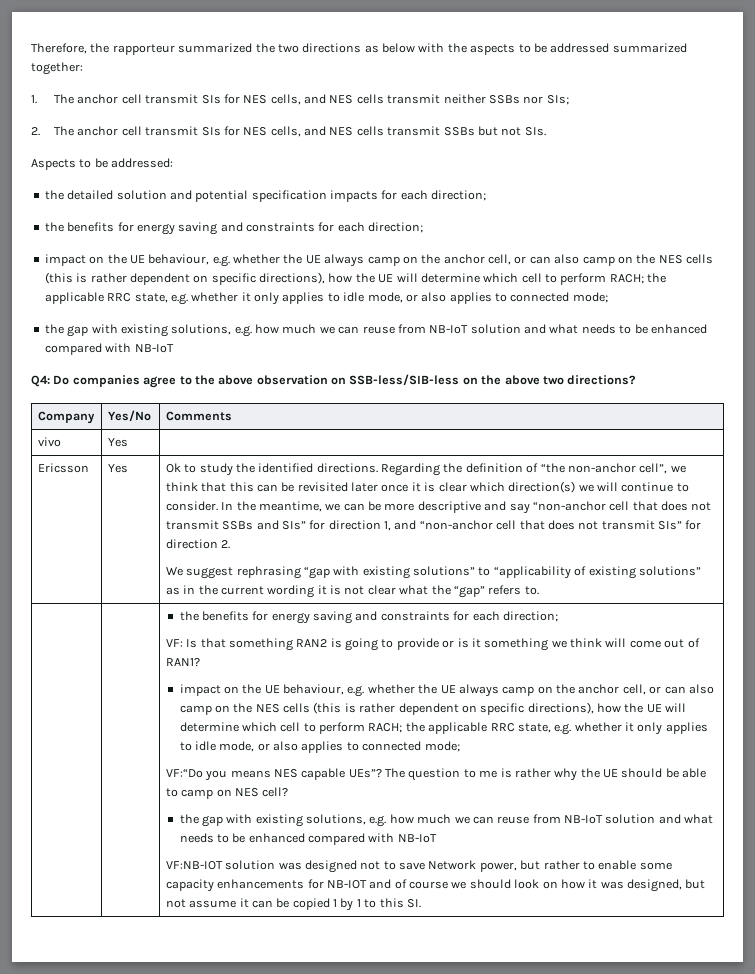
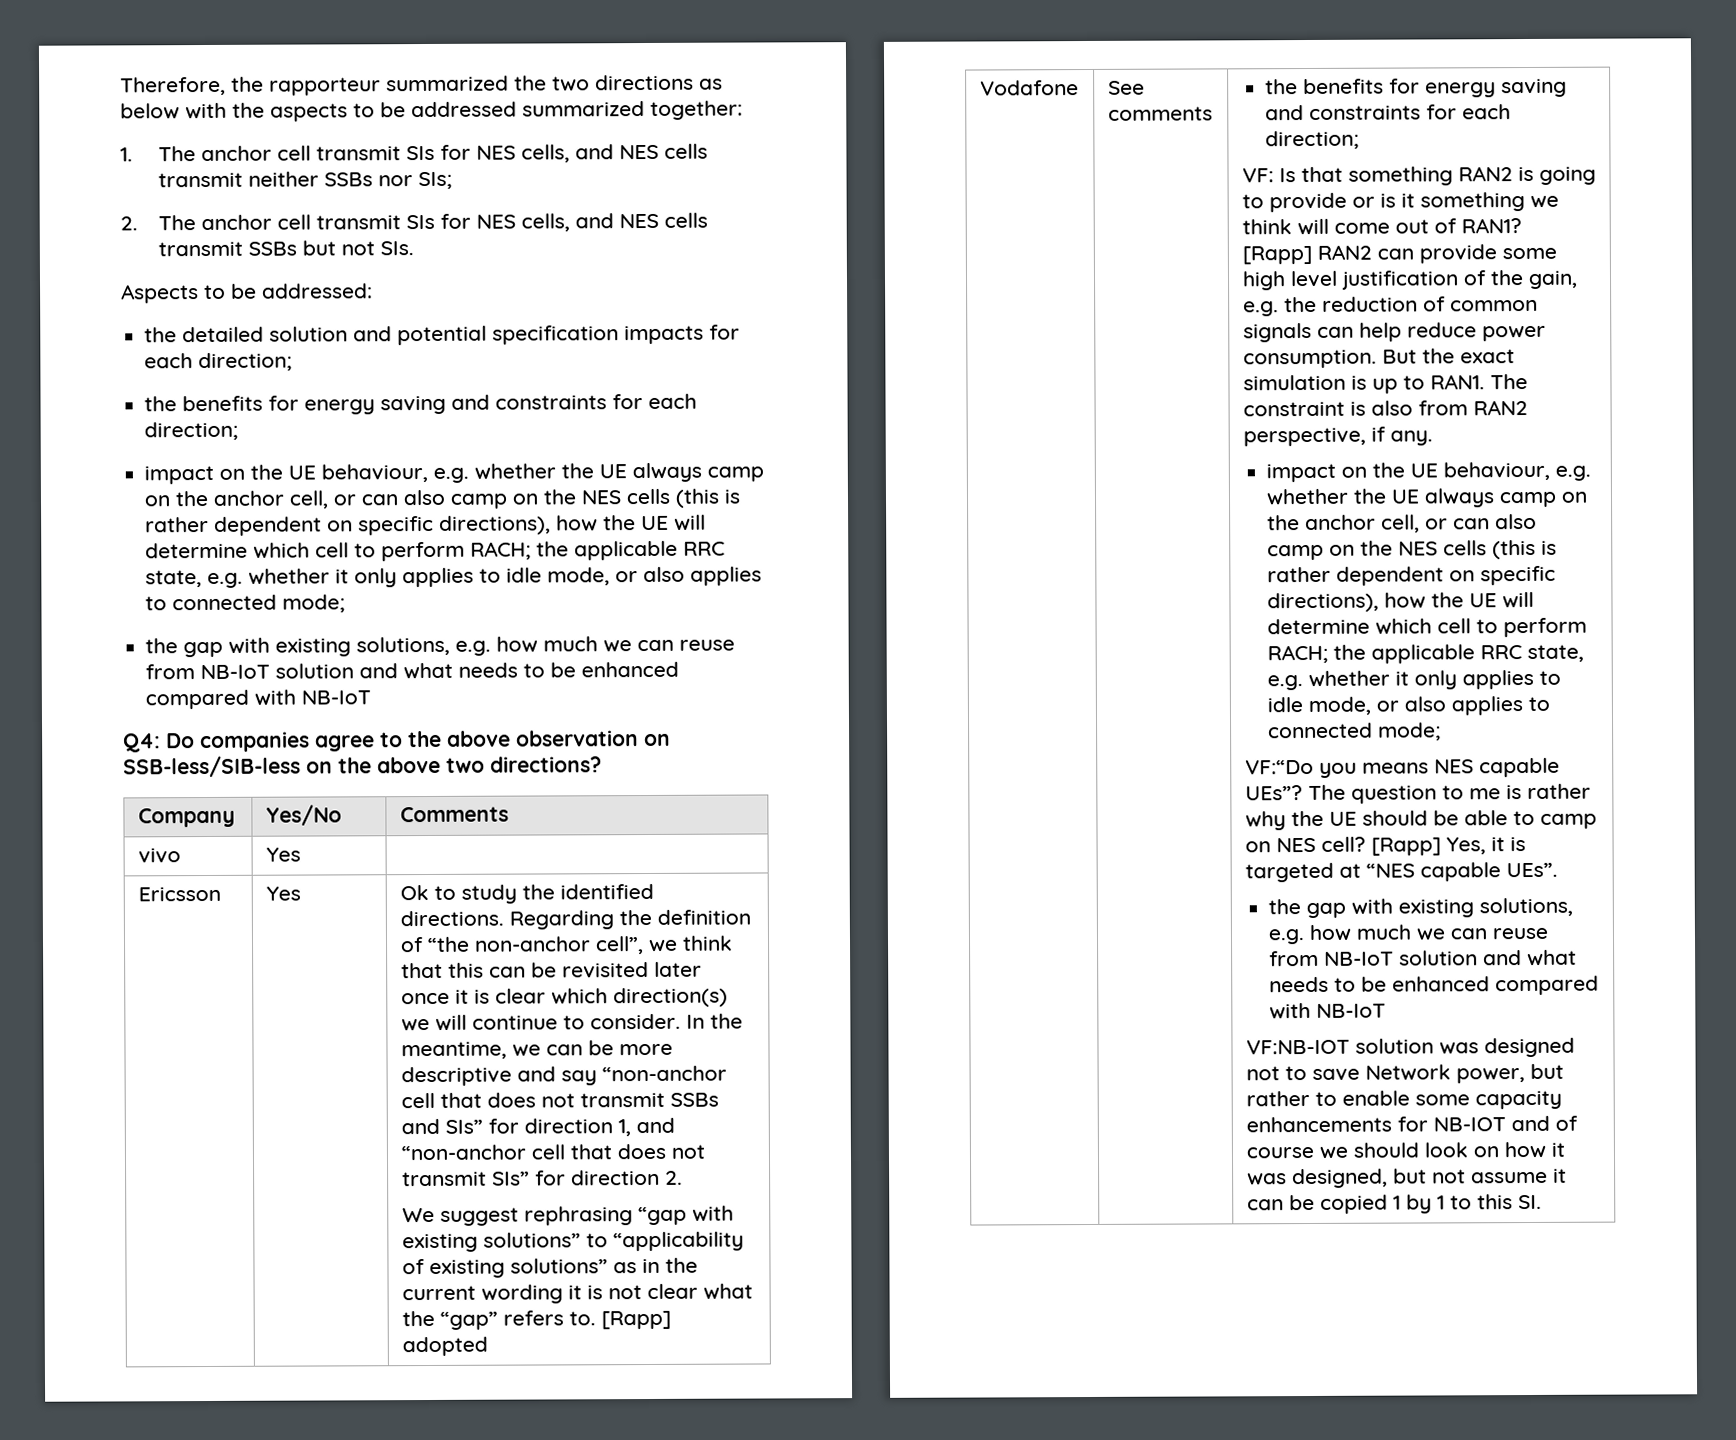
(539, 590) // | -> [600,1310,671,1330] [401,1336,488,1357] [979,80,1079,96] [1107,80,1145,95] [1107,106,1213,121] [Rapp] adopted // Vodafone | See comments
(200, 662) none -> [1241,244,1557,265] [1241,270,1578,291] [1242,296,1538,317] [1242,322,1546,343] [1242,348,1515,369] [1242,374,1528,394] [1242,400,1528,417] [1242,426,1433,447] [Rapp] RAN2 can provide some high level justification of the gain, e.g. the reduction of common signals can help reduce power consumption. But the exact simulation is up to RAN1. The constraint is also from RAN2 perspective, if any.
(289, 792) none -> [1370,837,1526,856] [1244,862,1558,883] [Rapp] Yes, it is targeted at “NES capable UEs”.

